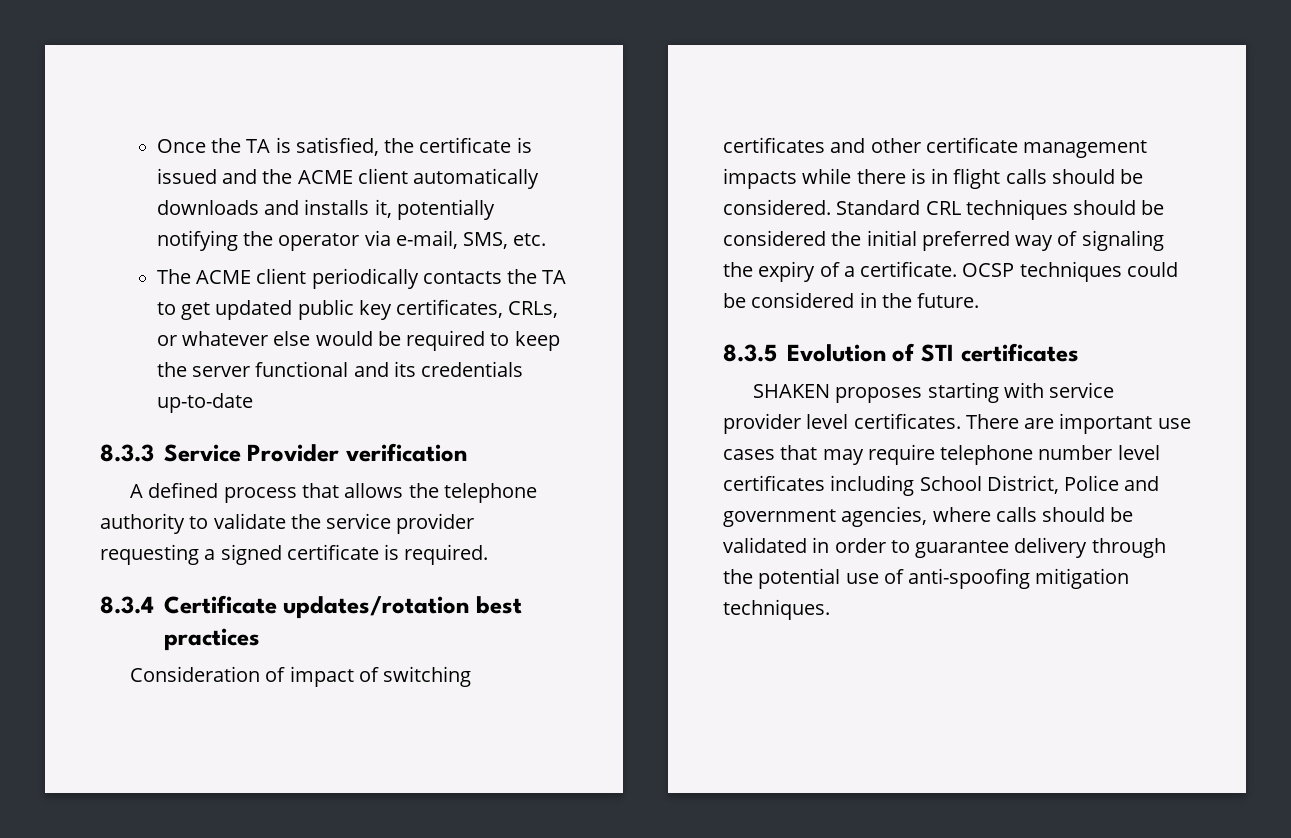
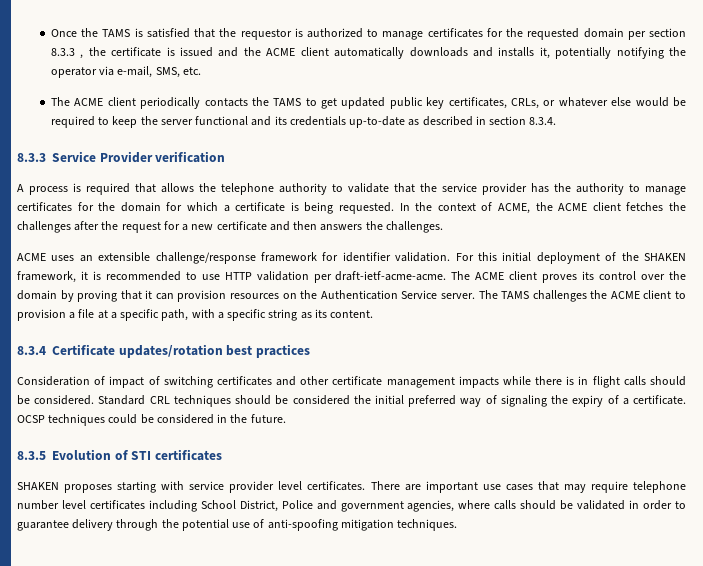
[246,137,379,156] TA is satisfied, -> [102,28,686,40] [50,48,84,59] TAMS is satisfied that the requestor is authorized to manage certificates for the requested domain per section 8.3.3 ,
[542,270,567,284] TA -> [273,98,302,106] TAMS
(253, 403) none -> [408,116,557,126] as described in section 8.3.4.
[148,482,297,503] defined process -> [28,183,130,195] process is required
(286, 521) none -> [394,183,415,193] that
[100,544,489,565] requesting a signed certificate is required. -> [531,183,686,195] [17,202,687,214] [17,221,443,233] [17,252,686,264] [17,271,687,283] [17,290,686,302] [17,309,374,321] has the authority to manage certificates for the domain for which a certificate is being requested. In the context of ACME, the ACME client fetches the challenges after the request for a new certificate and then answers the challenges. // ACME uses an extensible challenge/response framework for identifier validation. For this initial deployment of the SHAKEN framework, it is recommended to use HTTP validation per draft-ietf-acme-acme. The ACME client proves its control over the domain by proving that it can provision resources on the Authentication Service server. The TAMS challenges the ACME client to provision a file at a specific path, with a specific string as its content.

